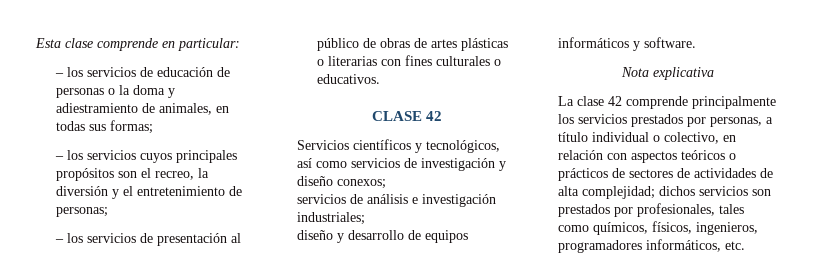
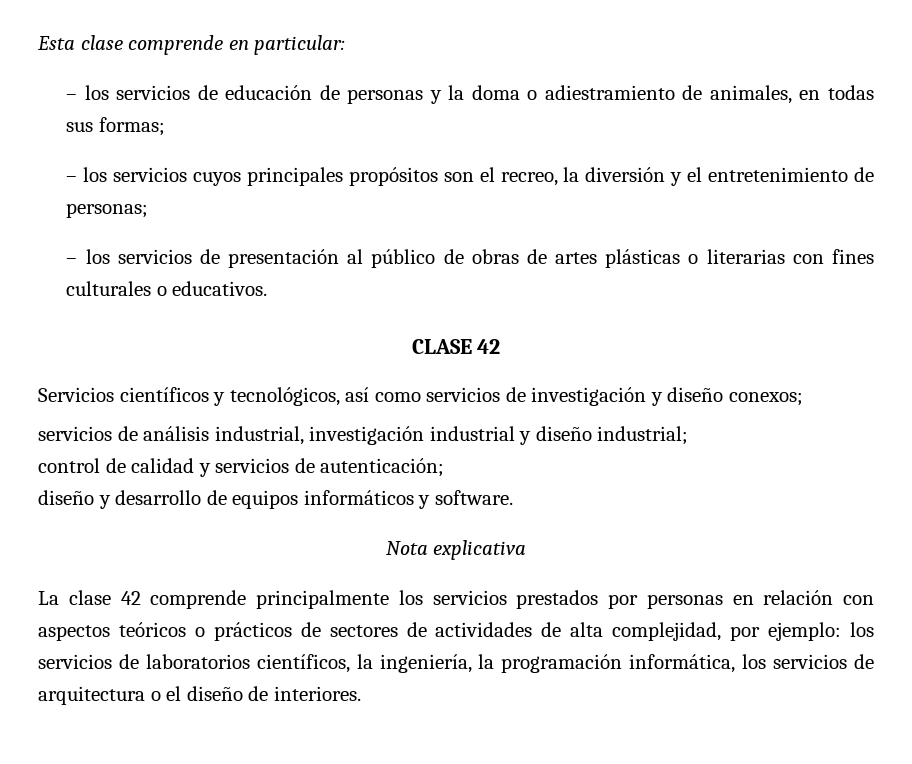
[108,88,116,95] o -> [429,90,442,104] y
[168,88,176,98] y -> [527,90,538,100] o
[412,194,496,207] [297,212,365,225] e investigación industriales; -> [214,426,689,445] [38,458,445,477] industrial, investigación industrial y diseño industrial; // control de calidad y servicios de autenticación;
[710,117,773,127] [558,132,719,144] personas, a título individual o colectivo, -> [646,594,723,609] personas
[582,186,771,199] [558,203,744,217] [558,221,758,235] [558,239,745,253] complejidad; dichos servicios son prestados por profesionales, tales como químicos, físicos, ingenieros, programadores informáticos, etc. -> [612,622,874,641] [38,654,874,673] [38,686,361,705] complejidad, por ejemplo: los servicios de laboratorios científicos, la ingeniería, la programación informática, los servicios de arquitectura o el diseño de interiores.

